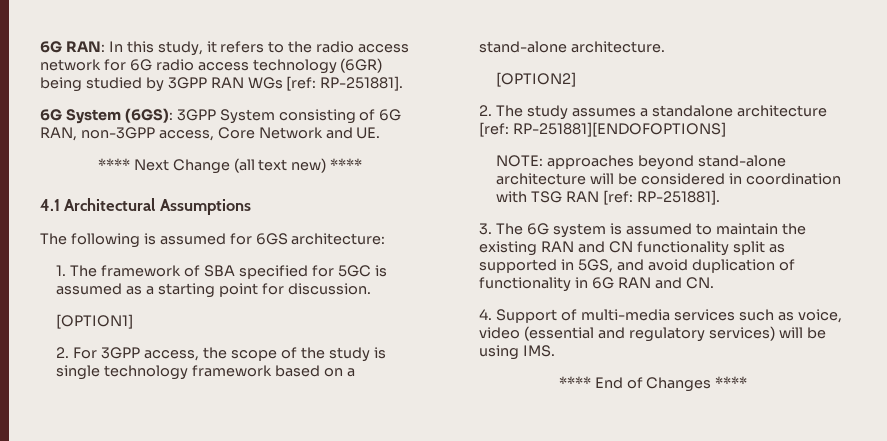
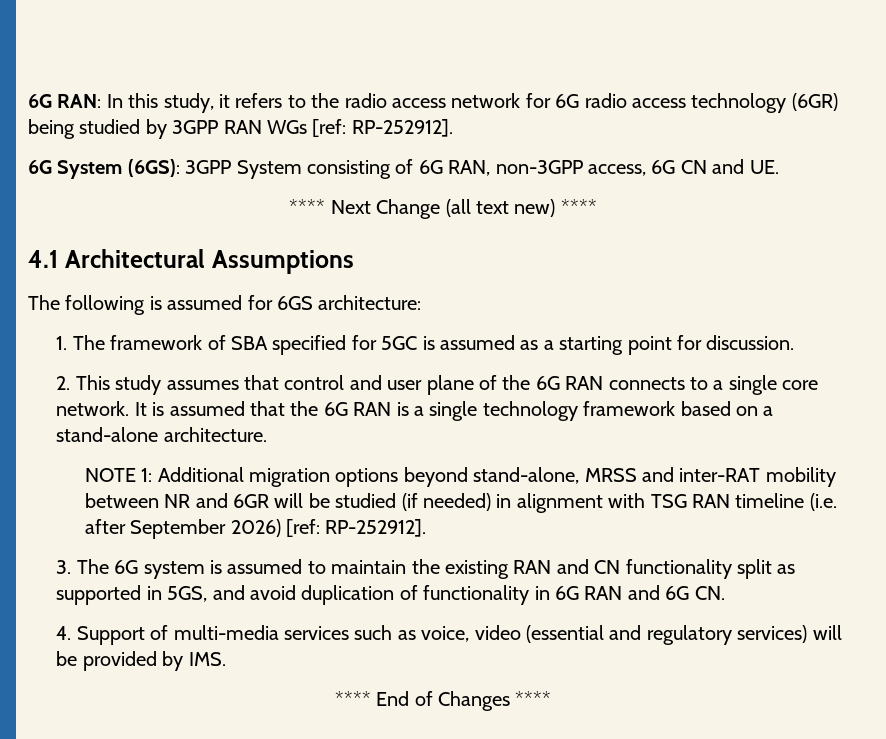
[320,76,404,91] RP-251881]. -> [351,119,453,137] RP-252912].
[217,127,323,139] Core Network -> [651,160,707,174] 6G CN
[56,314,134,329] [56,347,386,362] // [OPTION1] // 2. For 3GPP access, the scope of the study is -> [56,375,819,395] [56,401,424,416] // 2. This study assumes that control and user plane of the 6G RAN connects to a single core network. It is assumed that the 6G RAN is a
[495,72,576,87] [479,105,827,120] [479,122,727,137] [495,155,786,170] [495,173,841,185] [495,190,720,205] [OPTION2] // 2. The study assumes a standalone architecture [ref: RP-251881][ENDOFOPTIONS] // NOTE: approaches beyond stand-alone architecture will be considered in coordination with TSG RAN [ref: RP-251881]. -> [84,467,836,487] [84,493,837,513] [84,519,427,539] NOTE 1: Additional migration options beyond stand-alone, MRSS and inter-RAT mobility between NR and 6GR will be studied (if needed) in alignment with TSG RAN timeline (i.e. after September 2026) [ref: RP-252912].
(683, 283) none -> [665,586,690,600] 6G
[479,345,520,360] using -> [82,651,184,671] provided by

